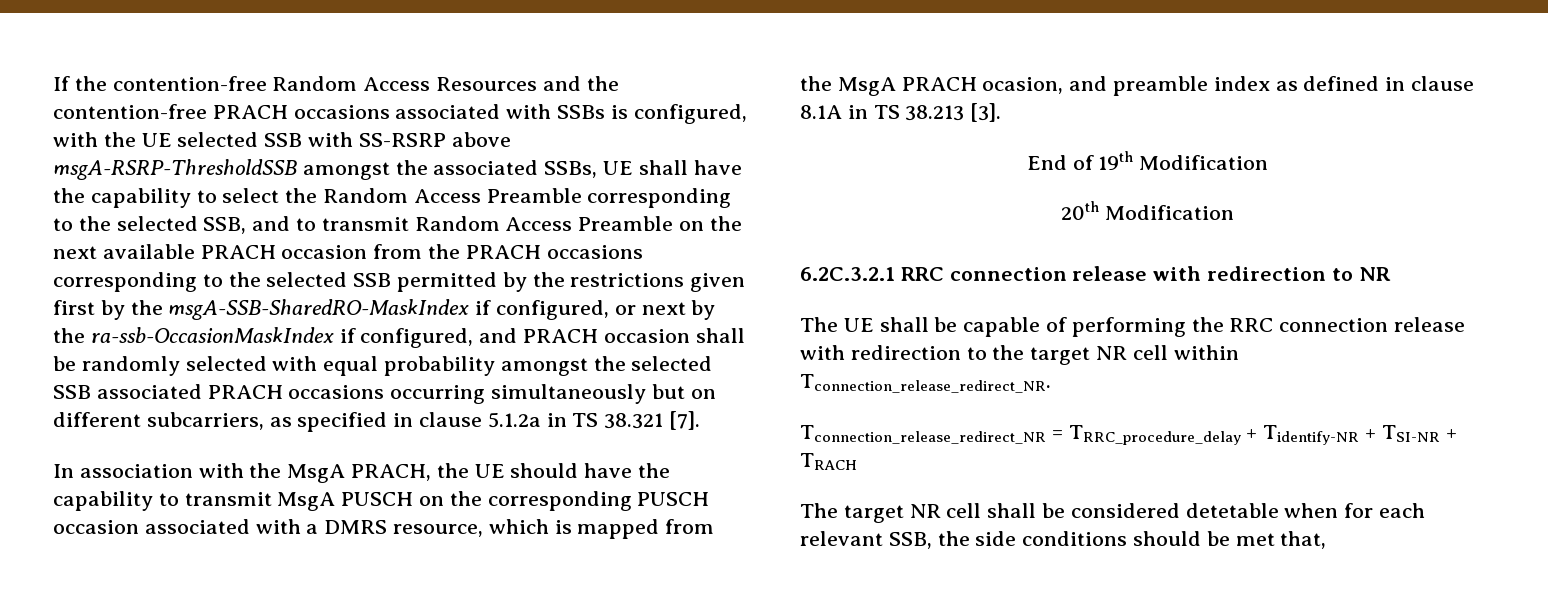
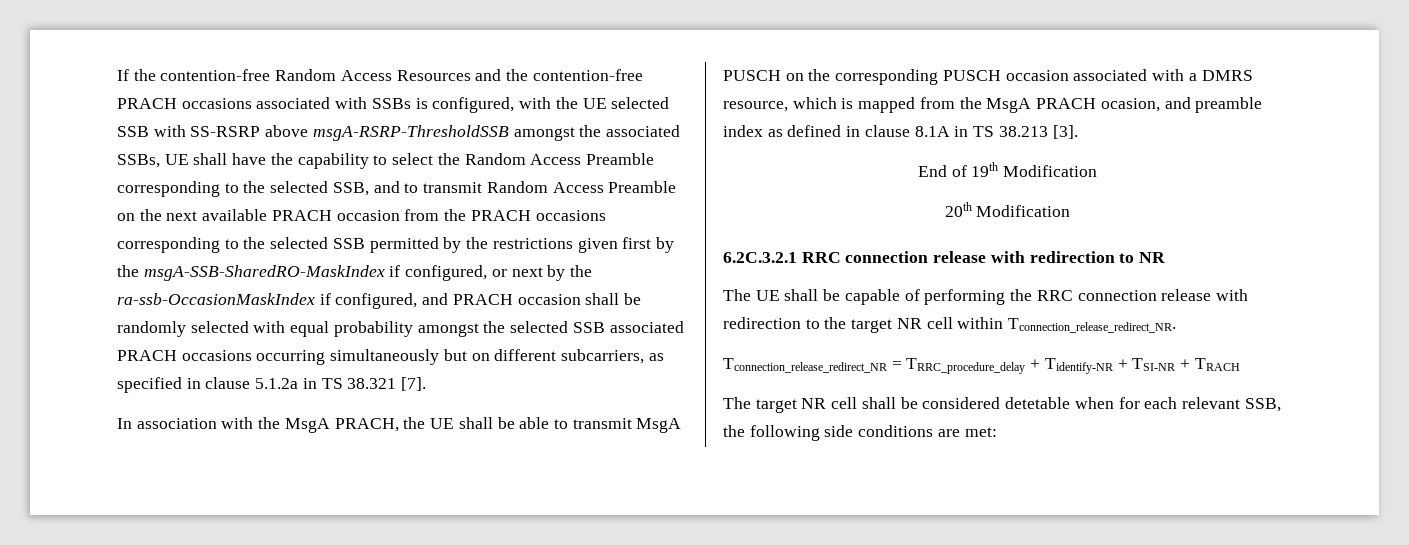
[510,463,671,478] [53,491,153,511] should have the capability -> [458,417,550,429] shall be able
(970, 538) none -> [749,425,820,441] following
[1133,531,1327,549] should be met that, -> [937,427,997,437] are met:

